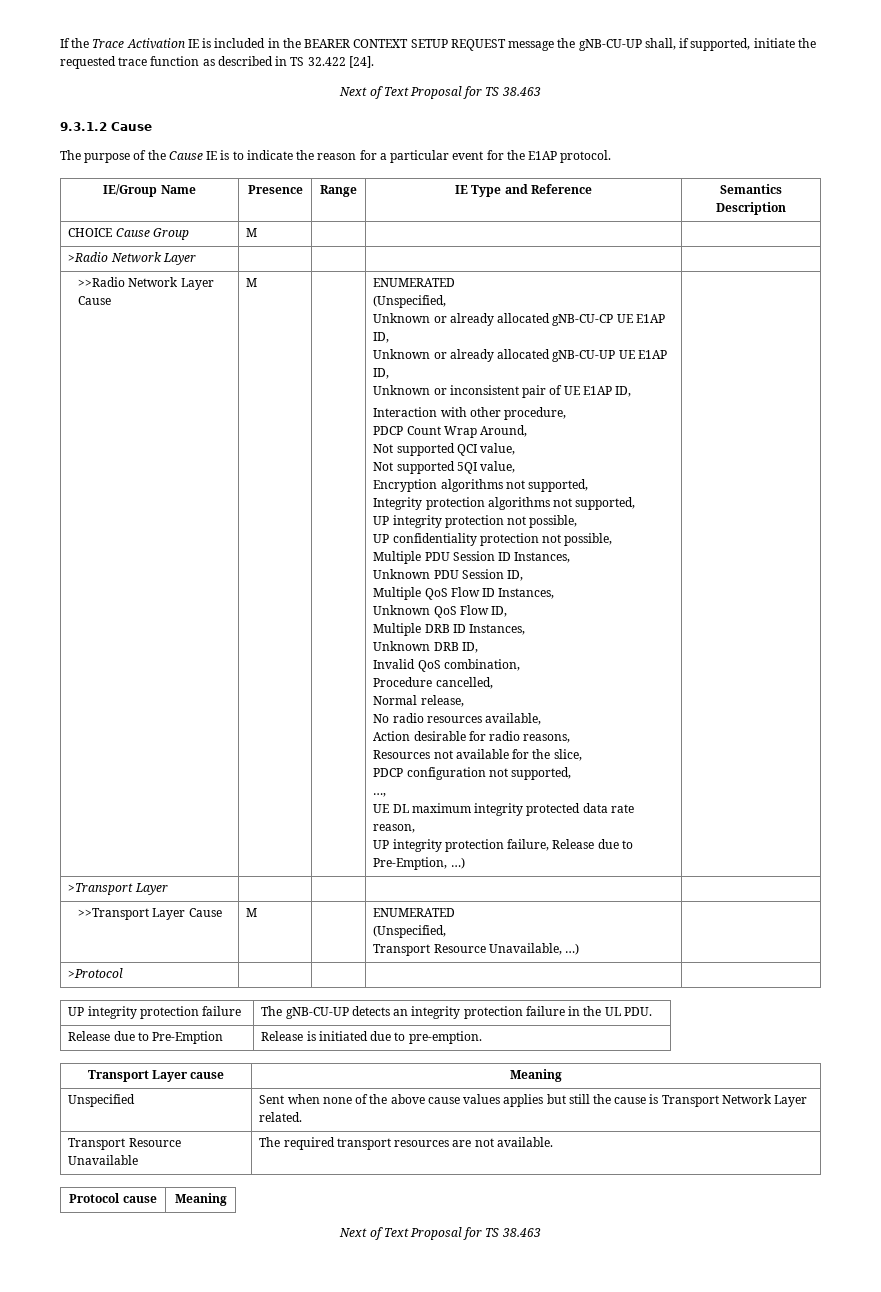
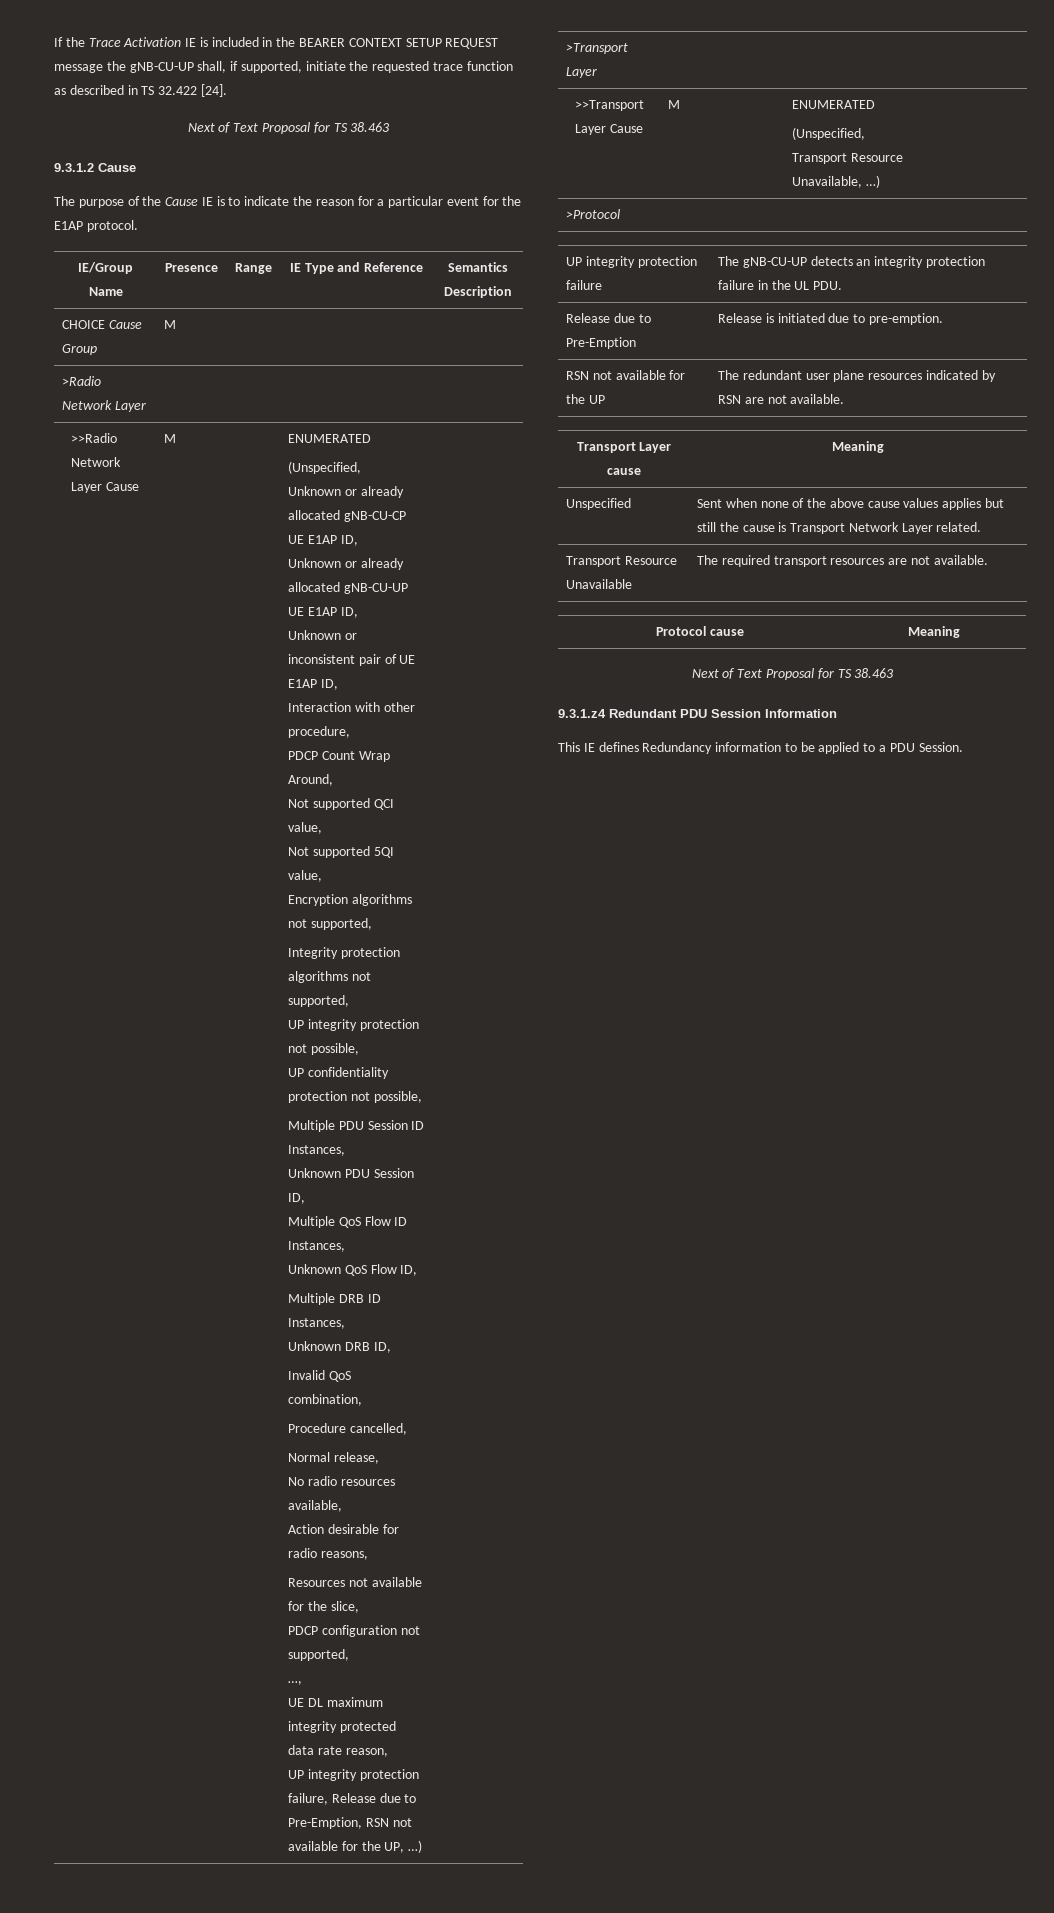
(448, 863) none -> [365,1818,412,1827] [288,1841,405,1853] RSN not available for the UP,
(482, 1037) none -> [566,370,686,380] [566,394,605,404] [718,370,996,382] [718,394,845,404] // RSN not available for the UP | The redundant user plane resources indicated by RSN are not available.
(541, 1232) none -> [558,709,837,718] [558,742,963,754] // 9.3.1.z4 Redundant PDU Session Information // This IE defines Redundancy information to be applied to a PDU Session.

